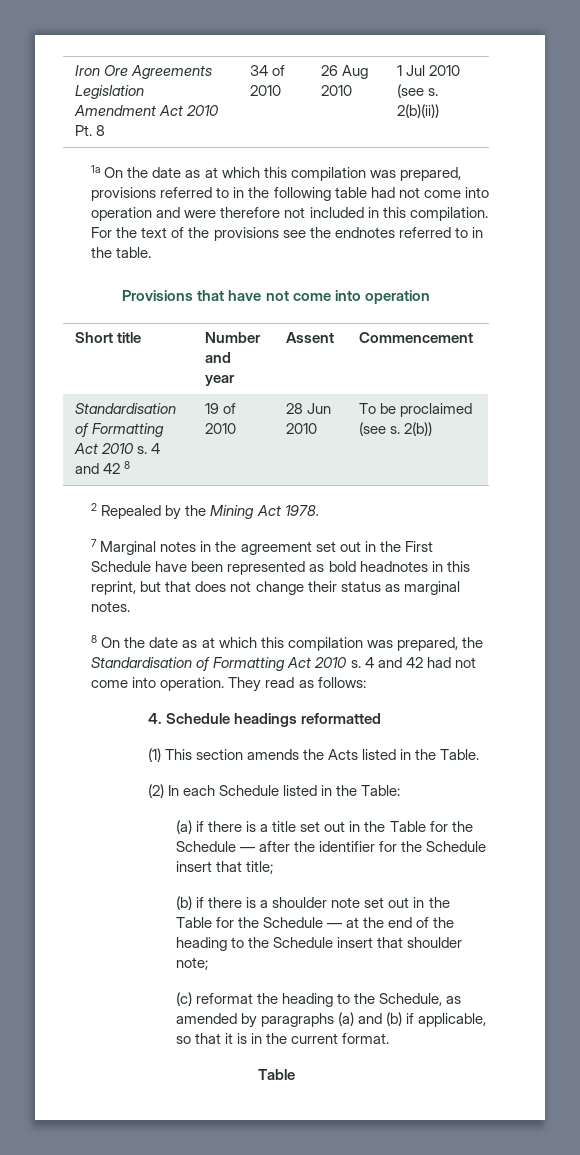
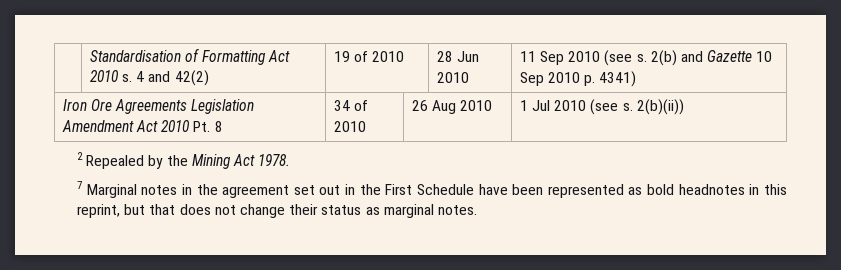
(74, 70) none -> [89,48,291,65] [89,70,209,86] [333,51,405,62] [436,51,480,62] [436,72,469,83] [519,50,773,66] [519,71,637,87] | Standardisation of Formatting Act 2010 s. 4 and 42(2) | 19 of 2010 | 28 Jun 2010 | 11 Sep 2010 (see s. 2(b) and Gazette 10 Sep 2010 p. 4341) //
[91,165,461,181] [91,187,489,201] [91,207,488,221] [91,227,483,241] [91,247,152,258] [122,290,430,304] [74,332,141,343] [204,332,261,343] [204,352,231,363] [204,375,235,386] [285,332,334,343] [358,332,473,343] [74,403,176,414] [74,423,164,437] [73,443,160,454] [74,461,130,474] [204,403,236,414] [204,423,236,434] [285,403,331,414] [285,423,317,434] [358,403,472,417] [358,422,432,436] // 1a On the date as at which this compilation was prepared, provisions referred to in the following table had not come into operation and were therefore not included in this compilation. For the text of the provisions see the endnotes referred to in the table. // Provisions that have not come into operation // Short title | Number and year | Assent | Commencement // Standardisation of Formatting Act 2010 s. 4 and 42 8 | 19 of 2010 | 28 Jun 2010 | To be proclaimed (see s. 2(b)) -> (684, 107) none
[91,635,483,651] [91,657,476,671] [91,677,366,692] [147,713,381,727] [147,748,480,762] [147,784,401,798] [176,820,473,834] [176,841,487,852] [176,861,274,874] [176,896,450,910] [176,917,455,928] [176,937,463,951] [176,957,209,970] [176,992,462,1007] [176,1012,487,1028] [176,1033,390,1044] [257,1069,295,1080] // 8 On the date as at which this compilation was prepared, the Standardisation of Formatting Act 2010 s. 4 and 42 had not come into operation. They read as follows: // 4. Schedule headings reformatted // (1) This section amends the Acts listed in the Table. // (2) In each Schedule listed in the Table: // (a) if there is a title set out in the Table for the Schedule — after the identifier for the Schedule insert that title; // (b) if there is a shoulder note set out in the Table for the Schedule — at the end of the heading to the Schedule insert that shoulder note; // (c) reformat the heading to the Schedule, as amended by paragraphs (a) and (b) if applicable, so that it is in the current format. // Table -> (477, 210) none

